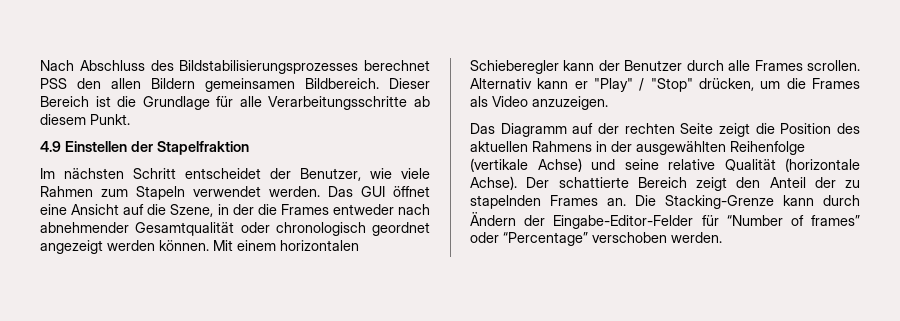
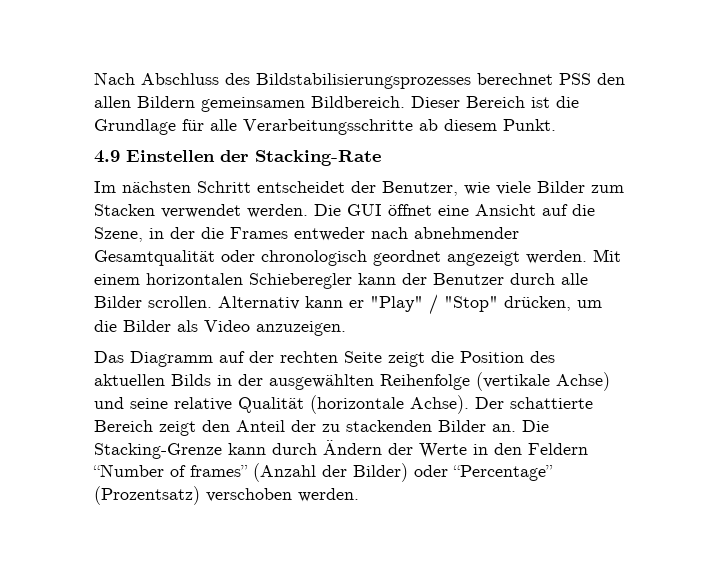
[157,141,249,155] Stapelfraktion -> [255,150,381,166] Stacking-Rate
[40,186,185,200] Rahmen zum Stapeln -> [537,181,624,193] [94,204,155,216] Bilder zum Stacken
[328,186,353,197] Das -> [314,204,341,216] Die
[107,240,209,251] werden können. -> [526,250,587,264] werden.
[754,60,803,71] Frames -> [94,296,142,308] Bilder
[812,78,860,89] Frames -> [123,320,171,332] Bilder
[532,141,592,152] Rahmens -> [171,374,211,386] Bilds
[470,195,598,209] stapelnden Frames -> [346,420,486,432] stackenden Bilder
[553,215,860,229] Eingabe-Editor-Felder für “Number of frames” -> [419,443,588,458] [93,463,408,482] Werte in den Feldern “Number of frames” (Anzahl der Bilder)
(588, 239) none -> [94,486,200,505] (Prozentsatz)

